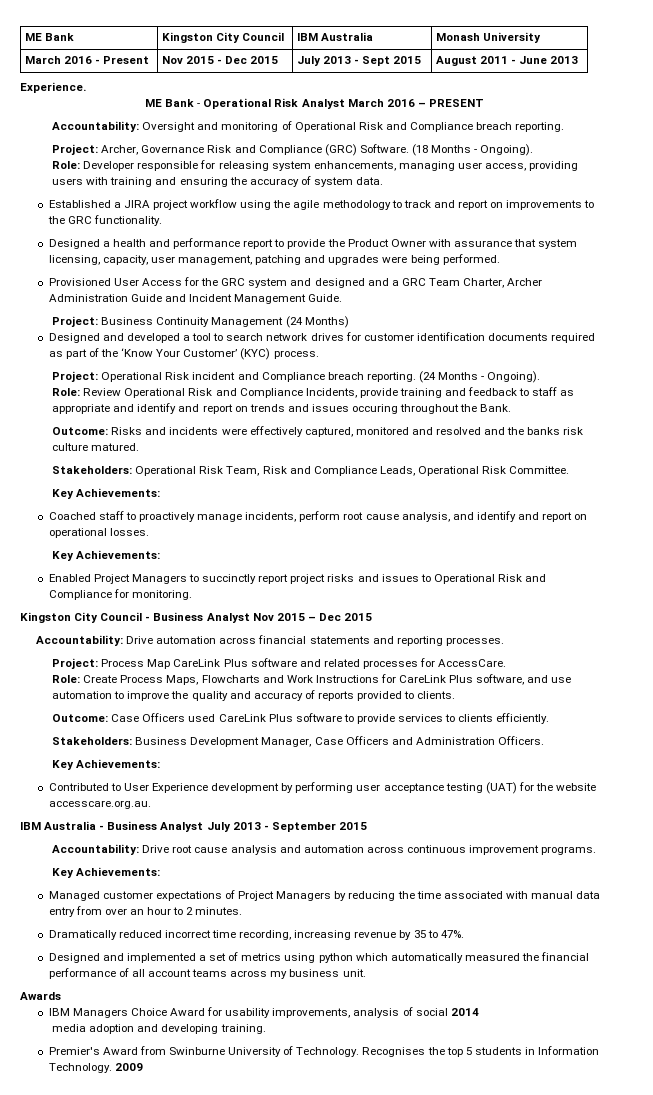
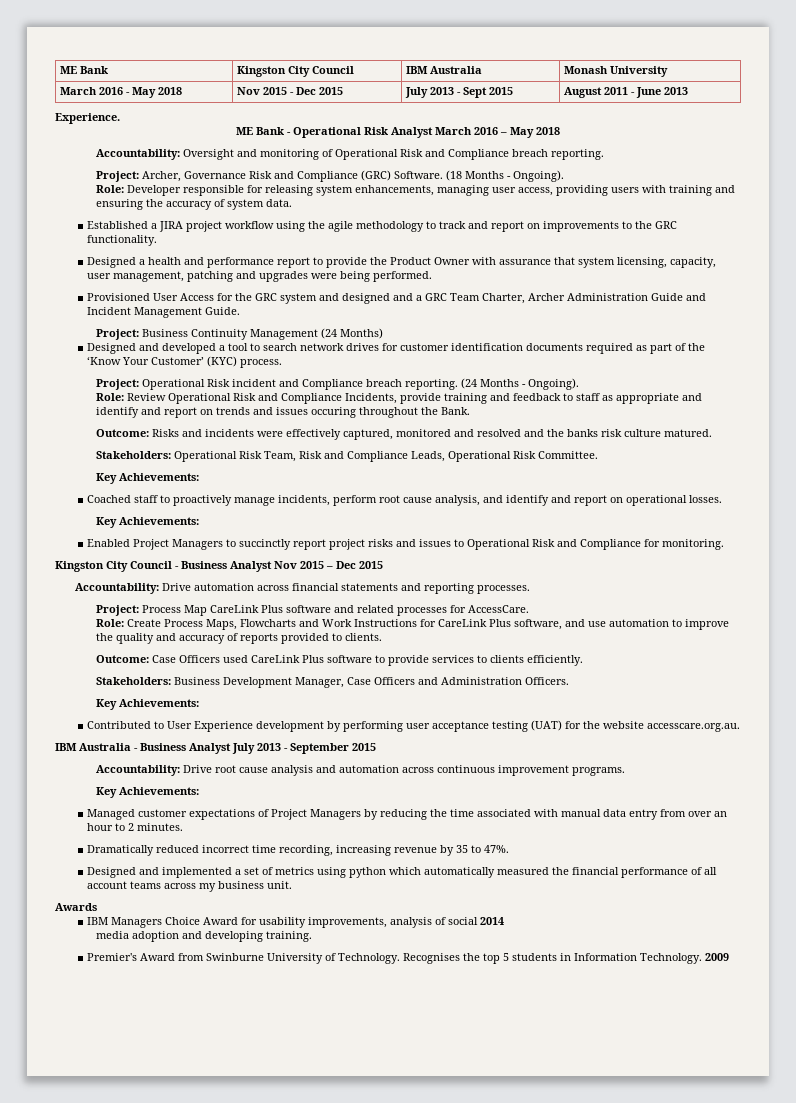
[103,56,150,64] Present -> [131,87,182,98] May 2018
[428,99,484,107] PRESENT -> [510,127,560,138] May 2018

